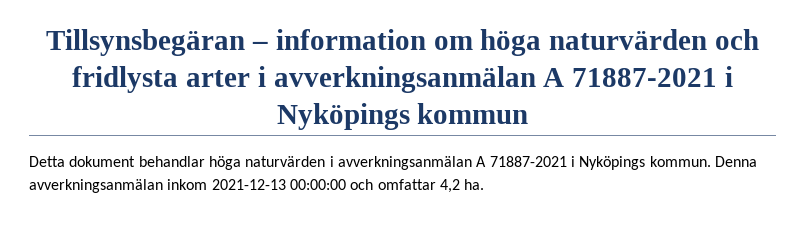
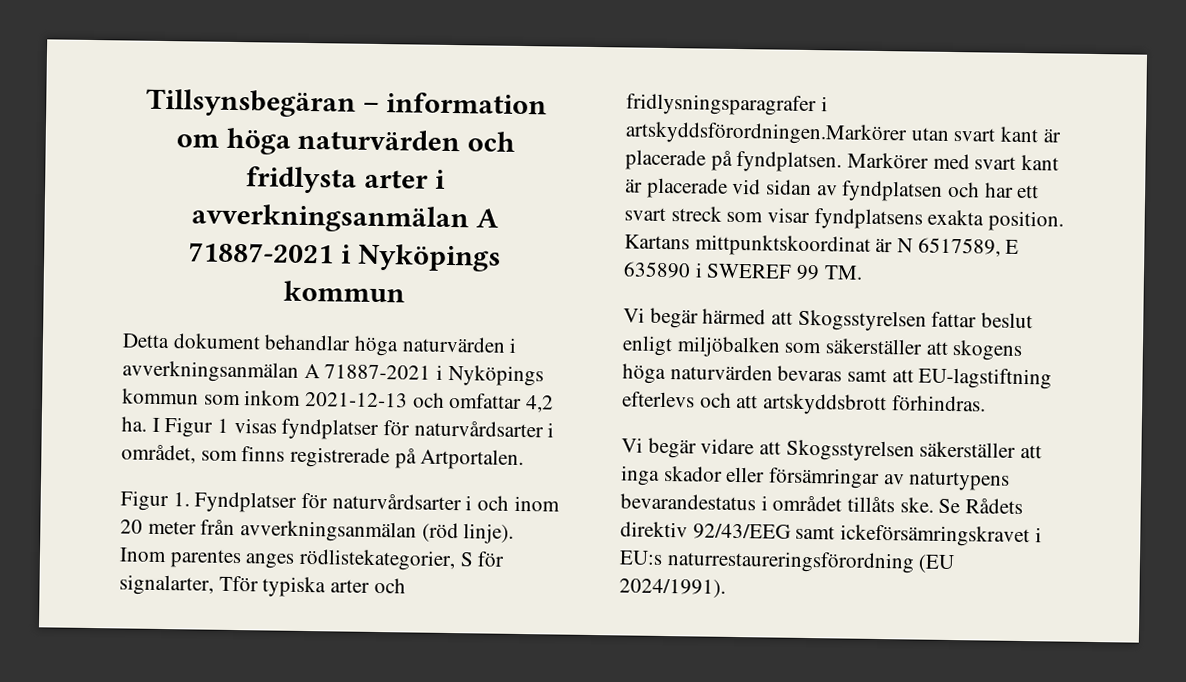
[649,156,757,167] [29,179,163,193] kommun. Denna avverkningsanmälan -> [122,388,241,406] kommun som
[289,179,346,190] 00:00:00 -> (409, 399) none
(485, 184) none -> [151,417,555,441] [121,444,525,471] [120,490,560,513] [120,519,515,544] [119,547,506,572] [119,574,406,598] [626,93,828,117] [625,121,1062,146] [625,149,1060,173] [625,177,1040,202] [624,206,1065,232] [624,234,1020,257] [623,261,863,281] [623,307,1034,332] [622,335,1024,362] [622,363,1053,390] [622,391,986,416] [621,437,1043,462] [620,465,1011,491] [620,493,1024,515] [620,521,1042,548] [619,550,956,574] [619,578,726,598] I Figur 1 visas fyndplatser för naturvårdsarter i området, som finns registrerade på Artportalen. // Figur 1. Fyndplatser för naturvårdsarter i och inom 20 meter från avverkningsanmälan (röd linje). Inom parentes anges rödlistekategorier, S för signalarter, Tför typiska arter och fridlysningsparagrafer i artskyddsförordningen.Markörer utan svart kant är placerade på fyndplatsen. Markörer med svart kant är placerade vid sidan av fyndplatsen och har ett svart streck som visar fyndplatsens exakta position. Kartans mittpunktskoordinat är N 6517589, E 635890 i SWEREF 99 TM. // Vi begär härmed att Skogsstyrelsen fattar beslut enligt miljöbalken som säkerställer att skogens höga naturvärden bevaras samt att EU-lagstiftning efterlevs och att artskyddsbrott förhindras. // Vi begär vidare att Skogsstyrelsen säkerställer att inga skador eller försämringar av naturtypens bevarandestatus i området tillåts ske. Se Rådets direktiv 92/43/EEG samt ickeförsämringskravet i EU:s naturrestaureringsförordning (EU 2024/1991).

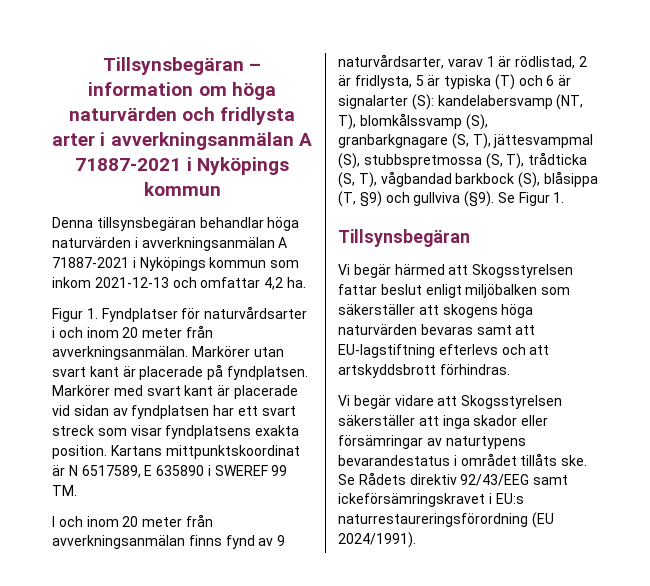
[122,333,261,350] Detta dokument -> [52,217,196,231] Denna tillsynsbegäran
[151,417,555,441] [121,444,525,471] I Figur 1 visas fyndplatser för naturvårdsarter i området, som finns registrerade på Artportalen. -> (306, 282) none
[240,520,515,544] [119,547,506,572] [119,574,406,598] [626,93,828,117] [625,121,908,146] avverkningsanmälan (röd linje). Inom parentes anges rödlistekategorier, S för signalarter, Tför typiska arter och fridlysningsparagrafer i artskyddsförordningen.Markörer -> [52,346,250,360] avverkningsanmälan. Markörer
[948,181,981,198] och -> (210, 412) none
(863, 272) none -> [52,514,213,527] [52,535,286,549] [338,54,587,69] [338,74,572,90] [338,94,584,110] [338,113,488,130] [338,133,594,149] [338,152,588,169] [338,171,598,188] [338,191,565,207] [338,229,470,247] // I och inom 20 meter från avverkningsanmälan finns fynd av 9 naturvårdsarter, varav 1 är rödlistad, 2 är fridlysta, 5 är typiska (T) och 6 är signalarter (S): kandelabersvamp (NT, T), blomkålssvamp (S), granbarkgnagare (S, T), jättesvampmal (S), stubbspretmossa (S, T), trådticka (S, T), vågbandad barkbock (S), blåsippa (T, §9) och gullviva (§9). Se Figur 1. // Tillsynsbegäran

